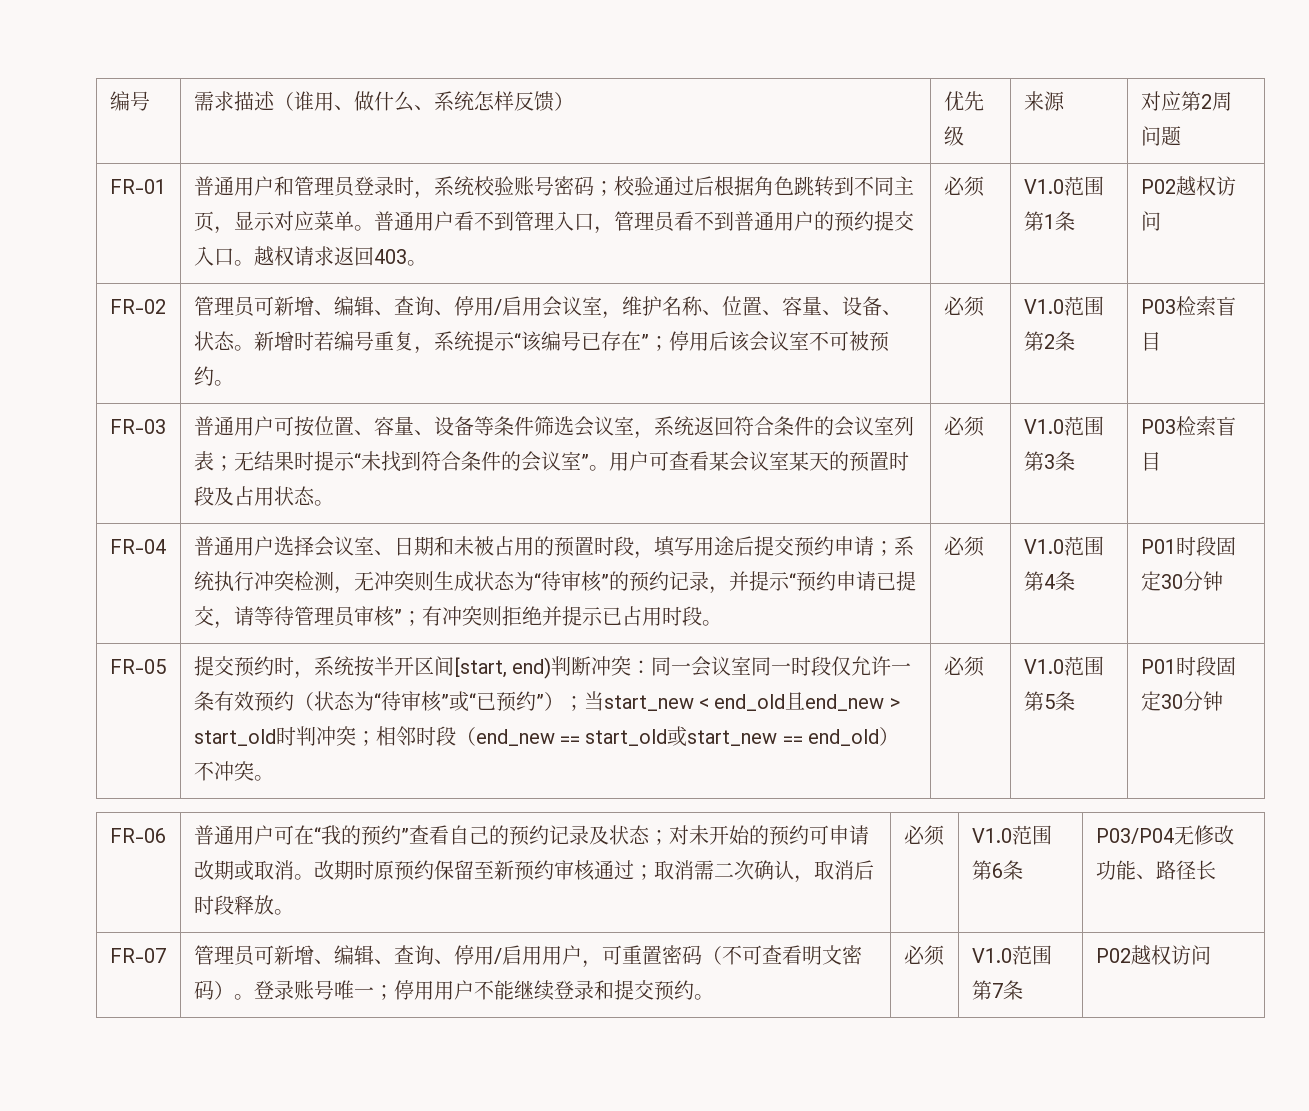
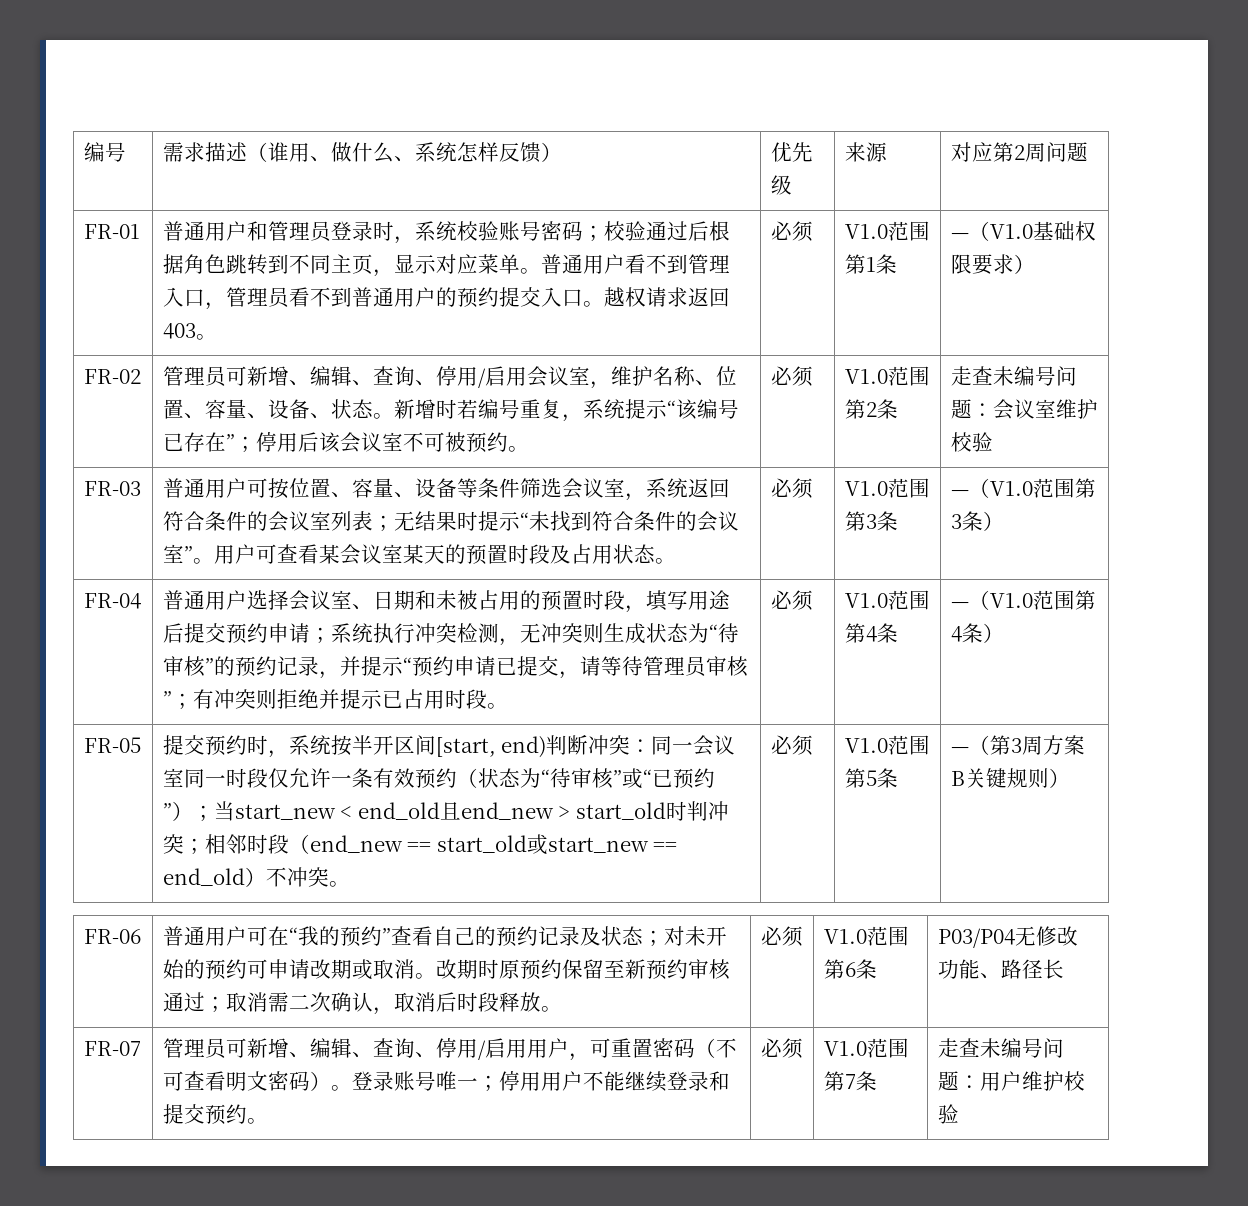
[1140,176,1236,196] [1140,211,1161,231] P02越权访问 -> [950,221,1096,241] [950,254,1035,275] —（V1.0基础权限要求）
[1140,296,1236,316] [1140,332,1161,351] P03检索盲目 -> [950,366,1077,386] [950,399,1098,420] [950,432,993,452] 走查未编号问题：会议室维护校验
[1140,416,1236,436] [1140,452,1161,471] P03检索盲目 -> [950,478,1096,498] [950,511,1004,531] —（V1.0范围第3条）
[1140,536,1236,556] [1140,571,1223,591] P01时段固定30分钟 -> [950,590,1096,610] [950,623,1004,643] —（V1.0范围第4条）
[1140,656,1236,676] [1140,691,1223,711] P01时段固定30分钟 -> [950,735,1085,755] [950,768,1070,788] —（第3周方案B关键规则）
[1095,945,1211,965] P02越权访问 -> [937,1038,1064,1058] [937,1071,1085,1091] [937,1104,959,1124] 走查未编号问题：用户维护校验

